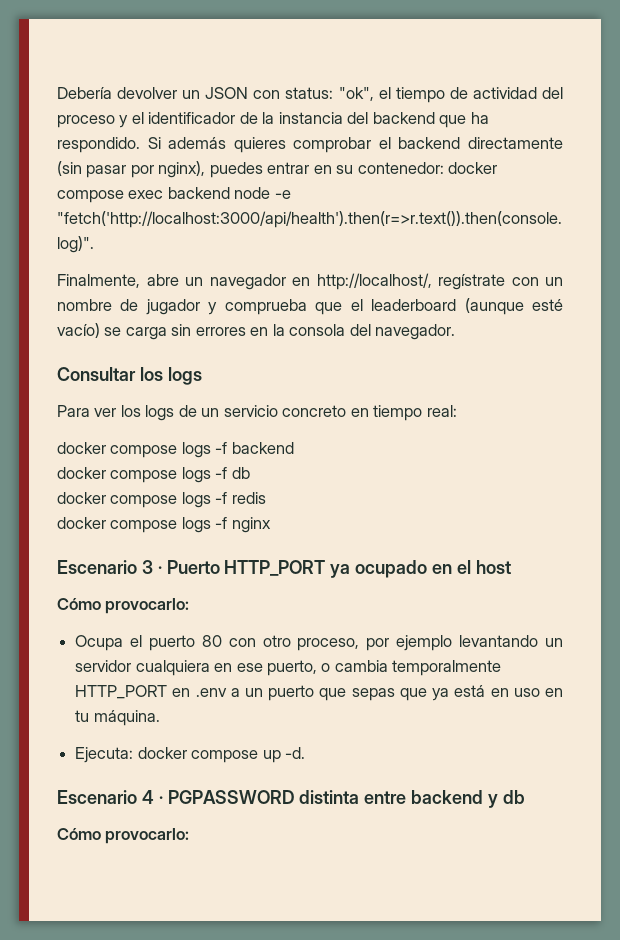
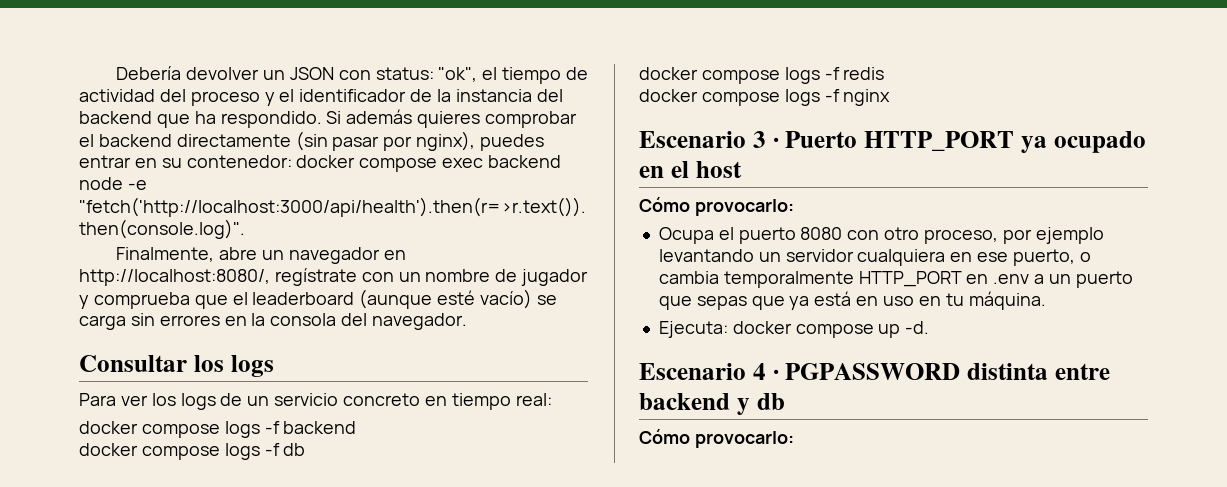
[316,273,432,290] http://localhost/, -> [79,269,270,286] http://localhost:8080/,
[201,635,222,647] 80 -> [800,227,843,240] 8080

